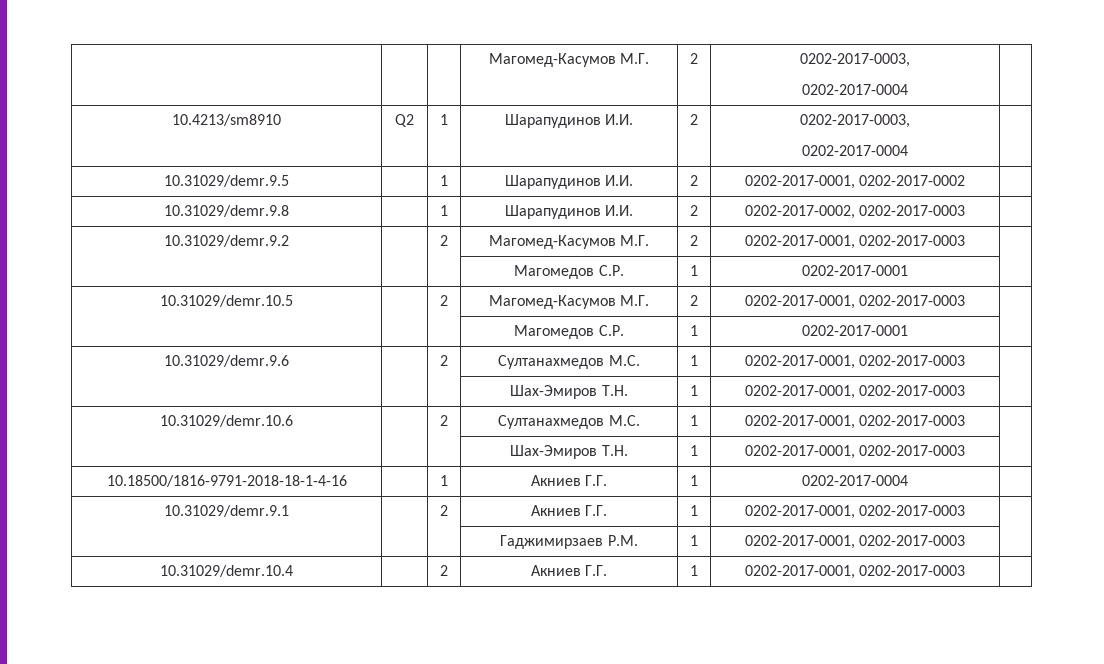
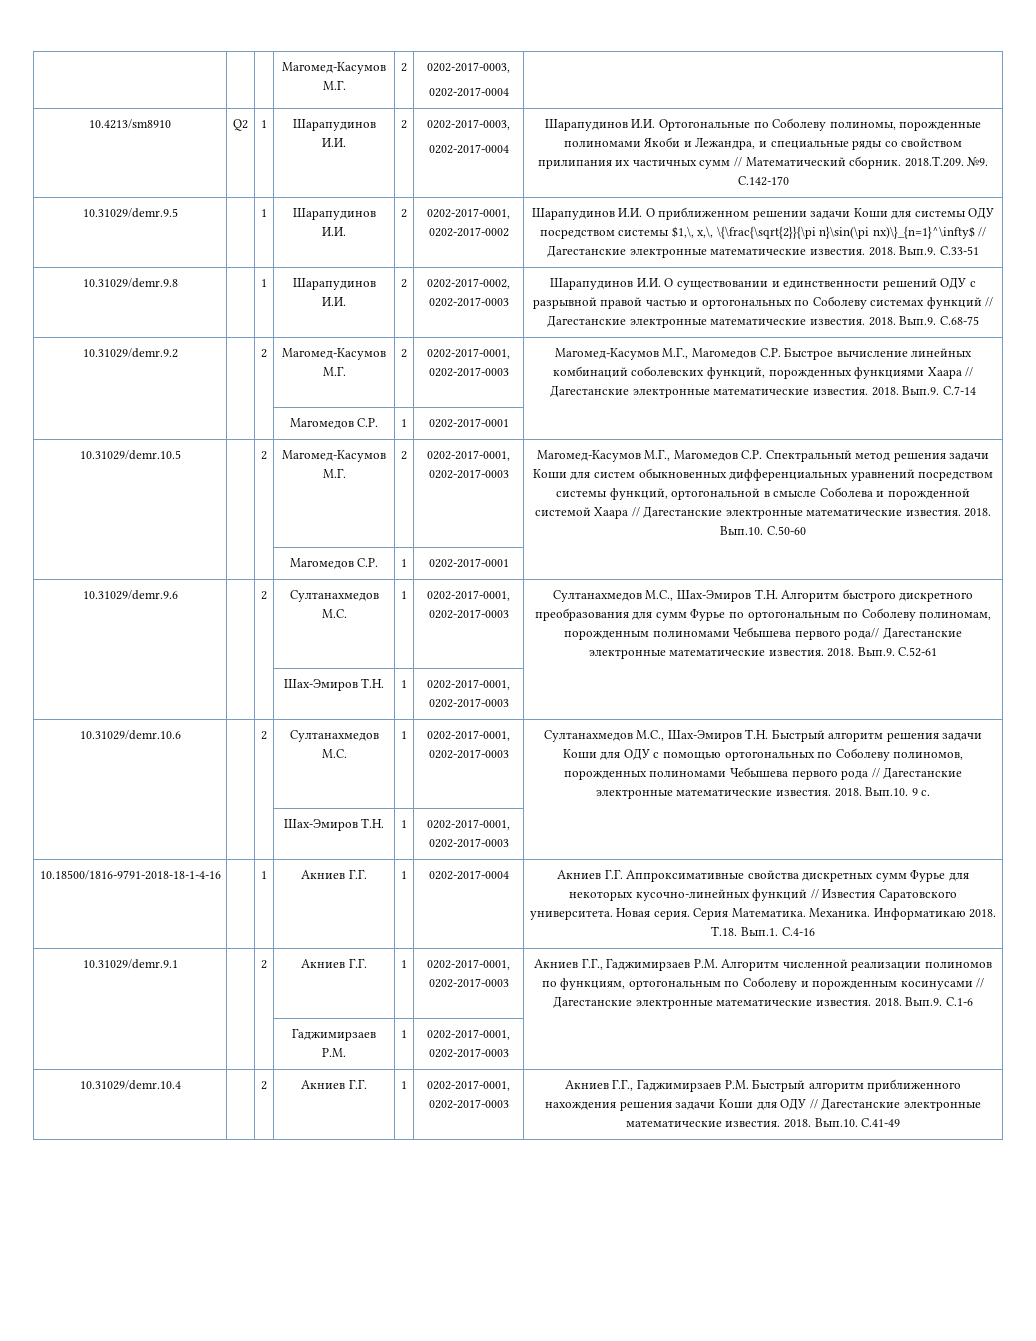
(908, 150) none -> [544,118,982,131] [563,137,963,150] [537,156,989,169] [737,176,789,186] Шарапудинов И.И. Ортогональные по Соболеву полиномы, порожденные полиномами Якоби и Лежандра, и специальные ряды со свойством прилипания их частичных сумм // Математический сборник. 2018.Т.209. №9. С.142-170
(966, 180) none -> [531,207,995,220] [539,226,987,239] [547,245,979,258] Шарапудинов И.И. О приближенном решении задачи Коши для системы ОДУ посредством системы $1,\, x,\, \{\frac{\sqrt{2}}{\pi n}\sin(\pi nx)\}_{n=1}^\infty$ // Дагестанские электронные математические известия. 2018. Вып.9. С.33-51
(966, 210) none -> [550,277,976,290] [532,296,994,309] [547,315,979,328] Шарапудинов И.И. О существовании и единственности решений ОДУ с разрывной правой частью и ортогональных по Соболеву системах функций // Дагестанские электронные математические известия. 2018. Вып.9. С.68-75
(966, 240) none -> [554,347,973,360] [552,366,974,379] [550,385,976,398] Магомед-Касумов М.Г., Магомедов С.Р. Быстрое вычисление линейных комбинаций соболевских функций, порожденных функциями Хаара // Дагестанские электронные математические известия. 2018. Вып.9. С.7-14
(966, 300) none -> [536,450,990,462] [532,468,994,481] [556,487,970,500] [534,506,992,519] [720,526,806,535] Магомед-Касумов М.Г., Магомедов С.Р. Спектральный метод решения задачи Коши для систем обыкновенных дифференциальных уравнений посредством системы функций, ортогональной в смысле Соболева и порожденной системой Хаара // Дагестанские электронные математические известия. 2018. Вып.10. С.50-60
(966, 360) none -> [552,589,974,602] [534,608,992,621] [564,627,962,640] [588,647,938,659] Султанахмедов М.С., Шах-Эмиров Т.Н. Алгоритм быстрого дискретного преобразования для сумм Фурье по ортогональным по Соболеву полиномам, порожденным полиномами Чебышева первого рода// Дагестанские электронные математические известия. 2018. Вып.9. С.52-61
(966, 420) none -> [543,729,983,742] [562,748,964,761] [563,767,963,780] [595,787,931,799] Султанахмедов М.С., Шах-Эмиров Т.Н. Быстрый алгоритм решения задачи Коши для ОДУ с помощью ортогональных по Соболеву полиномов, порожденных полиномами Чебышева первого рода // Дагестанские электронные математические известия. 2018. Вып.10. 9 c.
(908, 480) none -> [557,870,969,882] [569,889,957,901] [529,908,997,920] [711,926,815,936] Акниев Г.Г. Аппроксимативные свойства дискретных сумм Фурье для некоторых кусочно-линейных функций // Известия Саратовского университета. Новая серия. Серия Математика. Механика. Информатикаю 2018. Т.18. Вып.1. С.4-16
(966, 510) none -> [534,959,992,971] [541,977,985,990] [553,996,973,1009] Акниев Г.Г., Гаджимирзаев Р.М. Алгоритм численной реализации полиномов по функциям, ортогональным по Соболеву и порожденным косинусами // Дагестанские электронные математические известия. 2018. Вып.9. С.1-6
(966, 570) none -> [564,1079,962,1092] [545,1098,981,1111] [625,1118,901,1128] Акниев Г.Г., Гаджимирзаев Р.М. Быстрый алгоритм приближенного нахождения решения задачи Коши для ОДУ // Дагестанские электронные математические известия. 2018. Вып.10. С.41-49

